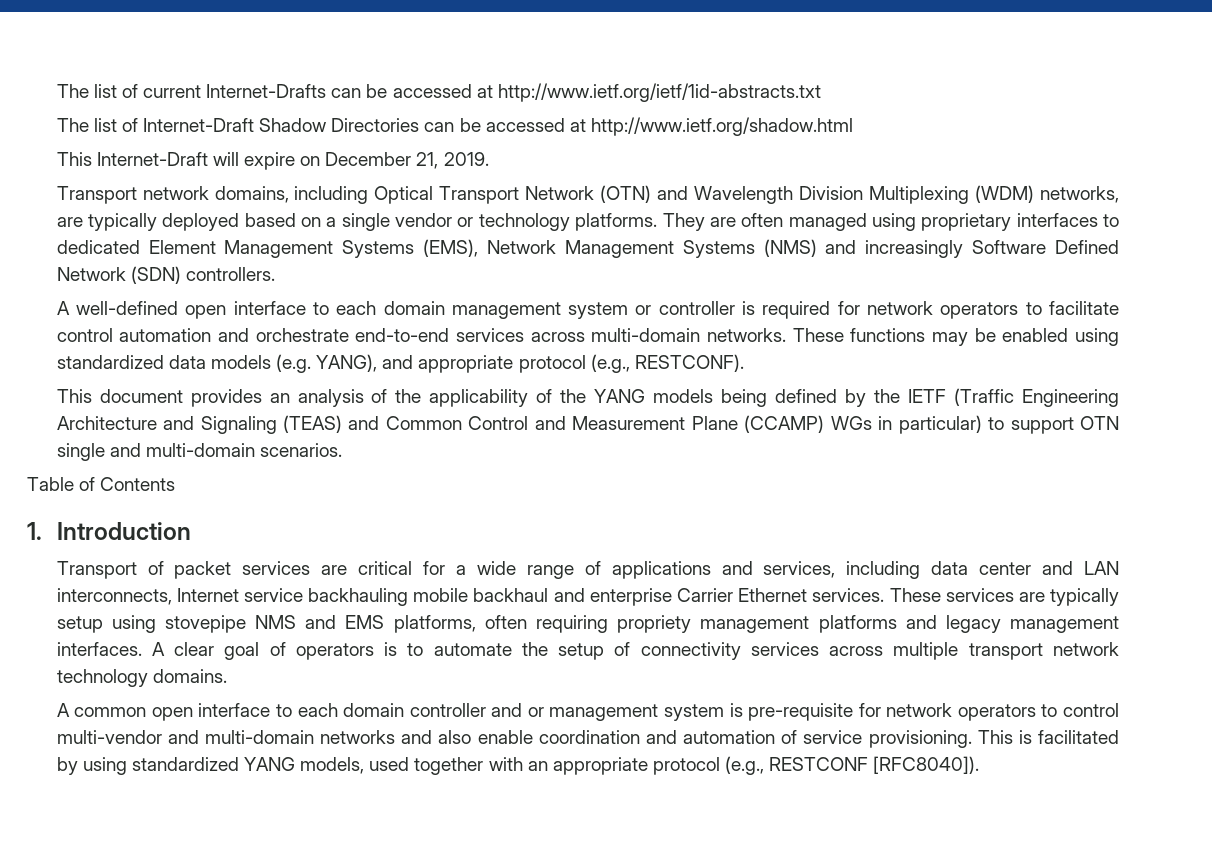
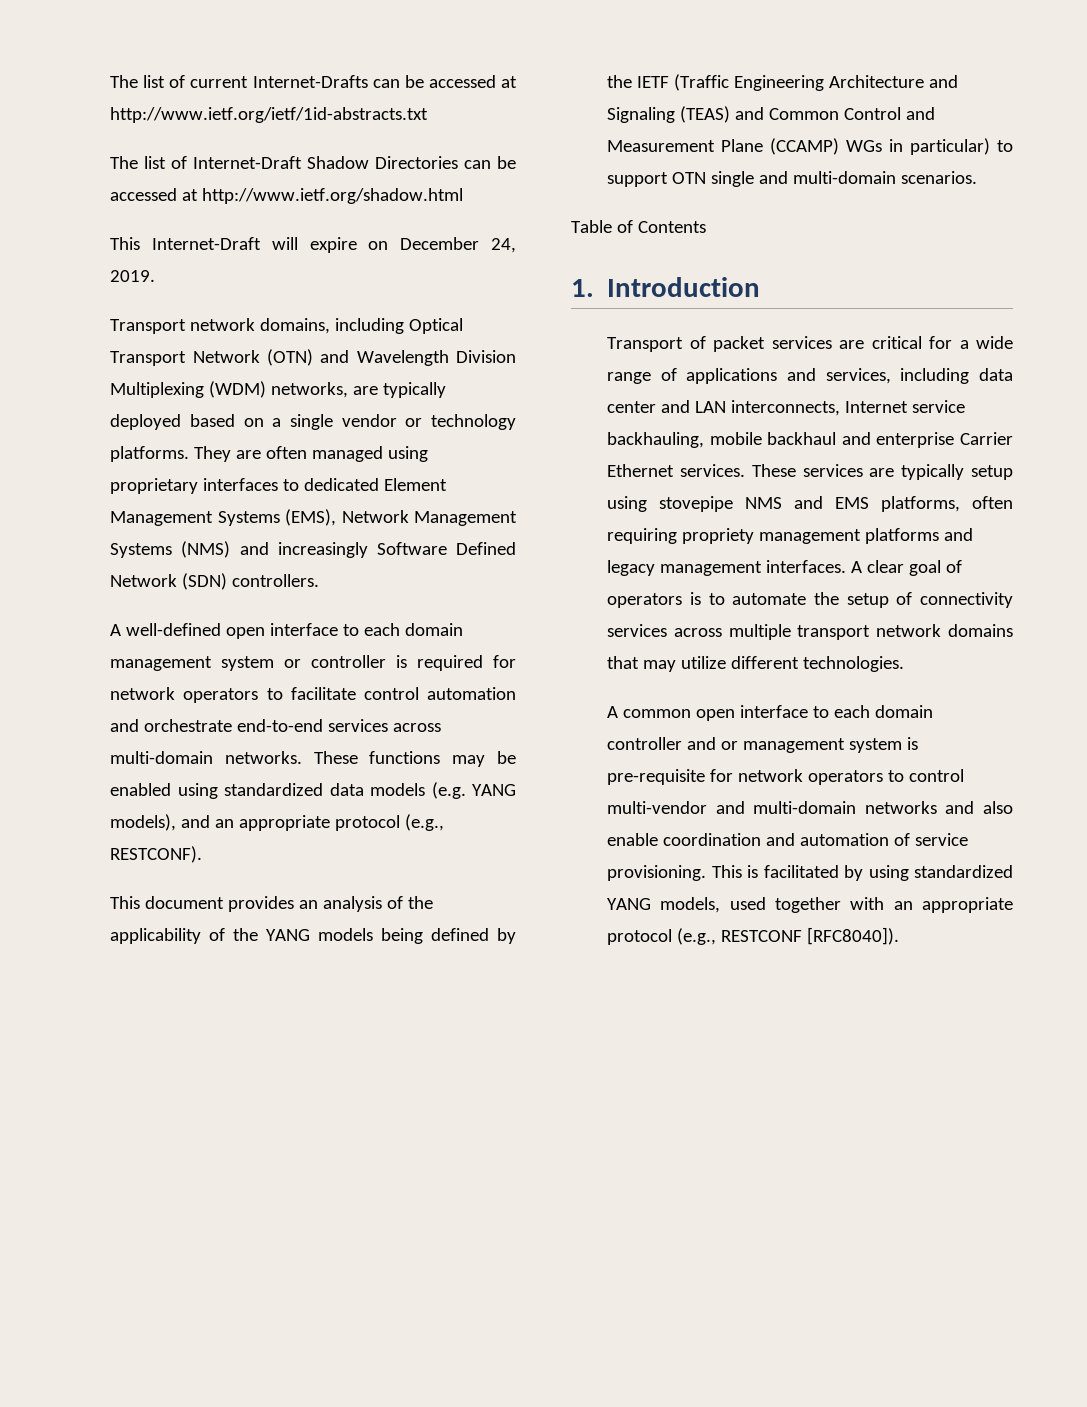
[416,152,439,169] 21, -> [490,238,516,253] 24,
[316,354,414,372] YANG), and -> [472,784,516,796] [110,814,235,831] YANG models), and an
[308,588,409,606] backhauling -> [607,432,705,448] backhauling,
[56,669,227,687] technology domains. -> [948,624,1013,637] [607,656,905,672] domains that may utilize different technologies.

